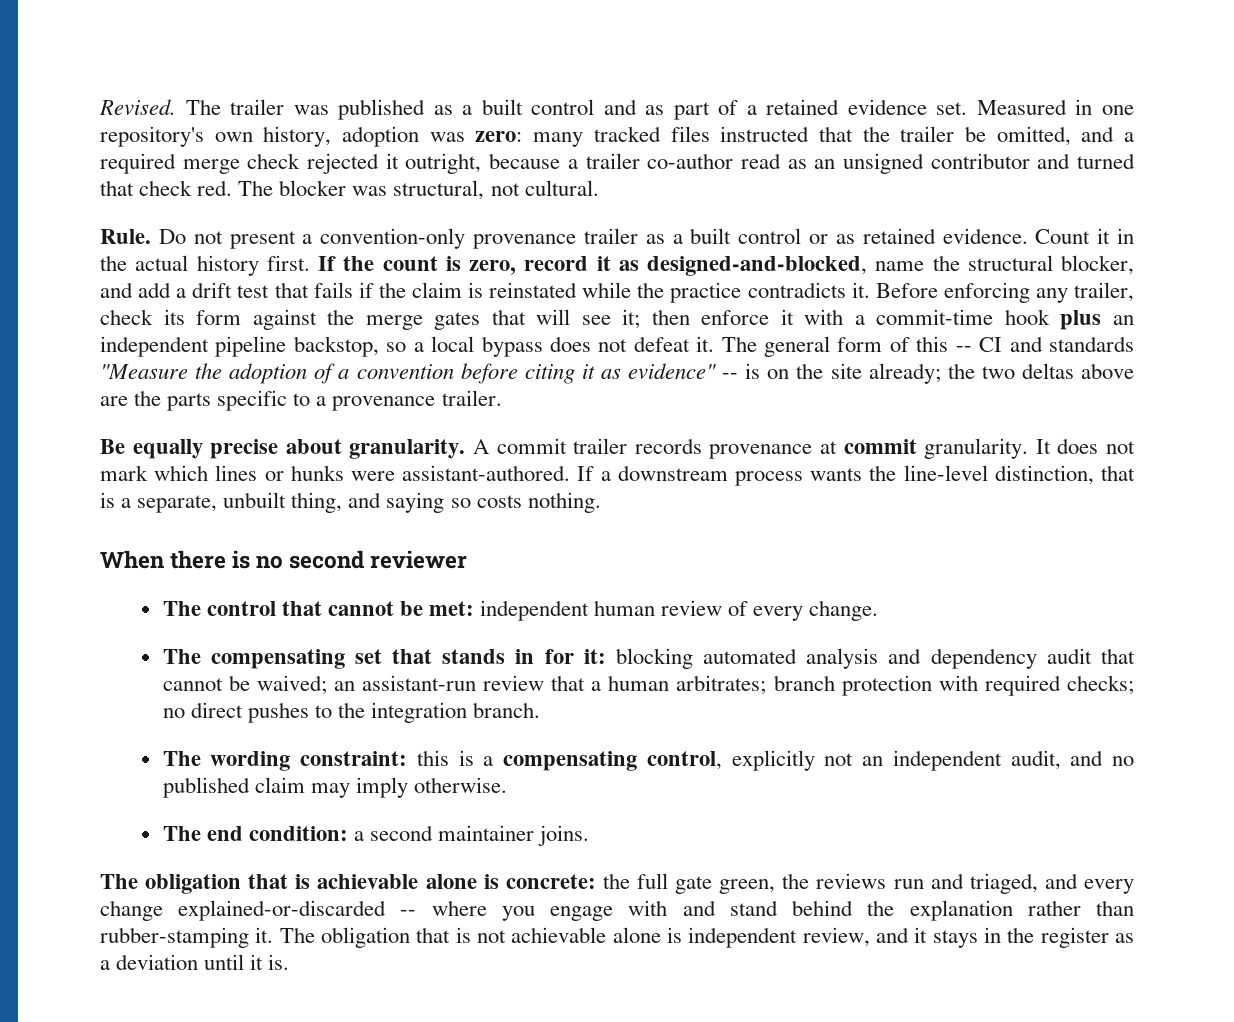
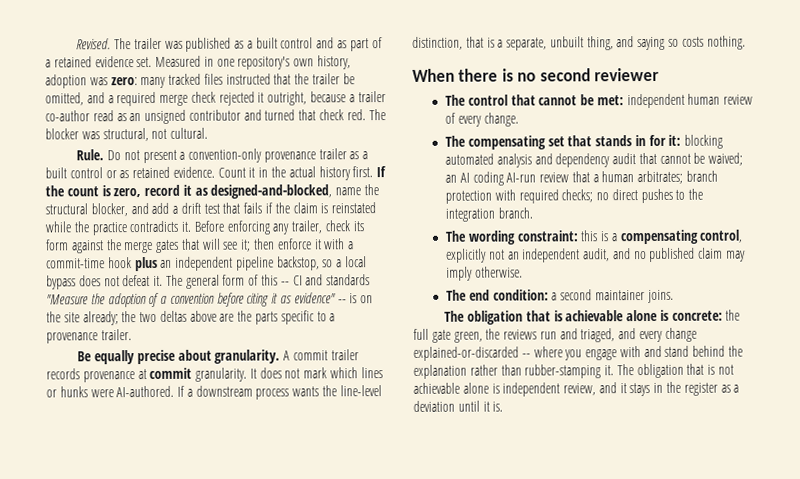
[402,465,571,481] assistant-authored. -> [116,385,175,398] AI-authored.
[361,675,476,691] assistant-run -> [459,171,537,186] AI coding AI-run

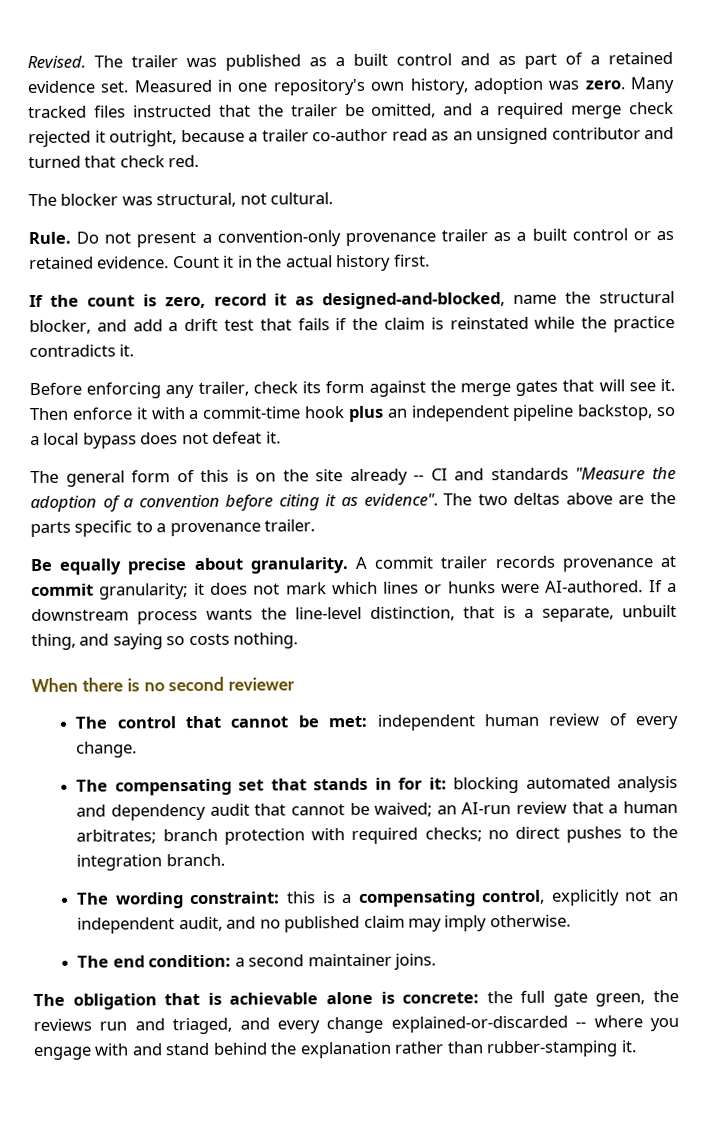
[110,76,167,89] zero: many -> [584,76,676,94] zero. Many
(366, 115) none -> (200, 161) //
(374, 172) none -> (430, 260) //
(192, 226) none -> (135, 350) //
[240,238,276,252] it; then -> [659,378,675,392] [29,407,69,421] it. Then
(164, 280) none -> (281, 437) //
(279, 280) none -> [235,468,408,486] is on the site already
[293,292,374,304] [46,311,137,326] evidence" -- is on the site already; the -> [363,493,473,506] evidence". The
[195,367,257,382] granularity. It -> [99,582,205,600] granularity; it
[459,171,504,186] AI coding -> (457, 810) none
[616,363,735,379] [413,381,740,397] [413,400,504,412] The obligation that is not achievable alone is independent review, and it stays in the register as a deviation until it is. -> (637, 1046) none

